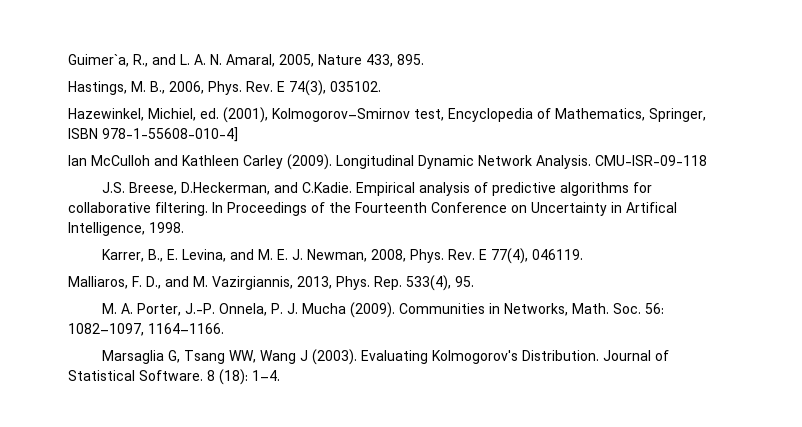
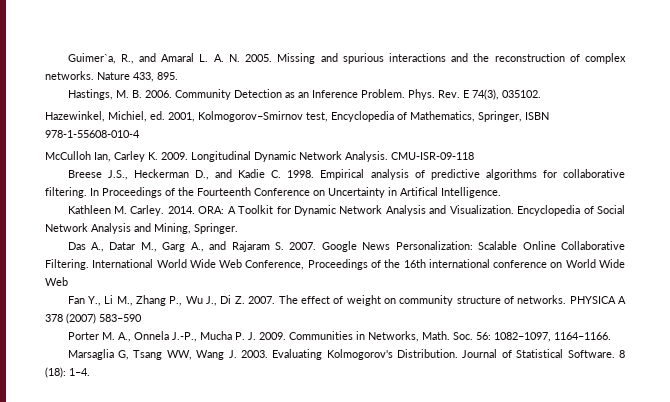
(176, 59) none -> [161,53,195,62] Amaral
[226,54,314,67] Amaral, 2005, -> [245,53,627,64] [45,71,94,80] 2005. Missing and spurious interactions and the reconstruction of complex networks.
[150,81,204,94] B., 2006, -> [131,89,405,100] B. 2006. Community Detection as an Inference Problem.
[223,107,268,123] (2001), -> [168,112,195,122] 2001,
[102,127,238,142] [68,154,332,170] 978-1-55608-010-4] // Ian McCulloh and Kathleen Carley (2009). -> [45,130,140,138] [45,151,188,162] 978-1-55608-010-4 // McCulloh Ian, Carley K. 2009.
[101,182,352,195] J.S. Breese, D.Heckerman, and C.Kadie. -> [67,169,315,180] Breese J.S., Heckerman D., and Kadie C. 1998.
[68,222,184,236] [101,248,583,264] [68,275,474,291] [101,302,395,318] Intelligence, 1998. // Karrer, B., E. Levina, and M. E. J. Newman, 2008, Phys. Rev. E 77(4), 046119. // Malliaros, F. D., and M. Vazirgiannis, 2013, Phys. Rep. 533(4), 95. // M. A. Porter, J.-P. Onnela, P. J. Mucha (2009). -> [441,187,501,198] [67,205,625,216] [45,223,238,234] [67,241,625,252] [45,259,625,270] [45,277,68,286] [67,295,626,306] [45,313,142,324] [67,331,286,342] Intelligence. // Kathleen M. Carley. 2014. ORA: A Toolkit for Dynamic Network Analysis and Visualization. Encyclopedia of Social Network Analysis and Mining, Springer. // Das A., Datar M., Garg A., and Rajaram S. 2007. Google News Personalization: Scalable Online Collaborative Filtering. International World Wide Web Conference, Proceedings of the 16th international conference on World Wide Web // Fan Y., Li M., Zhang P., Wu J., Di Z. 2007. The effect of weight on community structure of networks. PHYSICA A 378 (2007) 583–590 // Porter M. A., Onnela J.-P., Mucha P. J. 2009.
[299,349,357,365] J (2003). -> [228,350,268,358] J. 2003.

